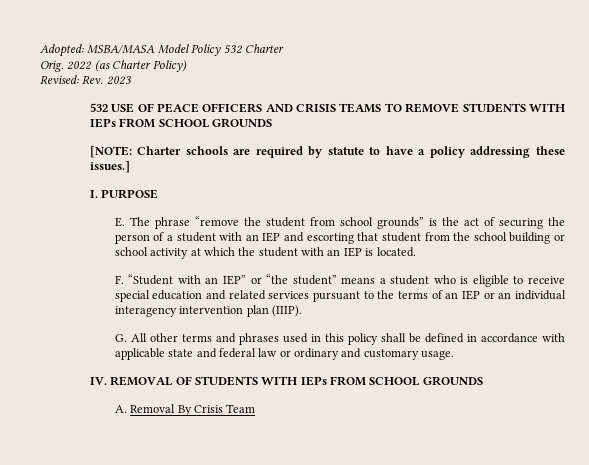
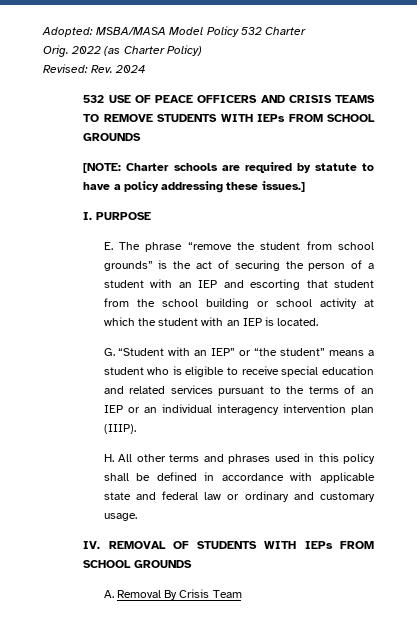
[106,76,131,85] 2023 -> [115,65,147,73] 2024
[114,275,124,284] F. -> [103,348,115,356] G.
[114,334,127,342] G. -> [103,454,114,462] H.

